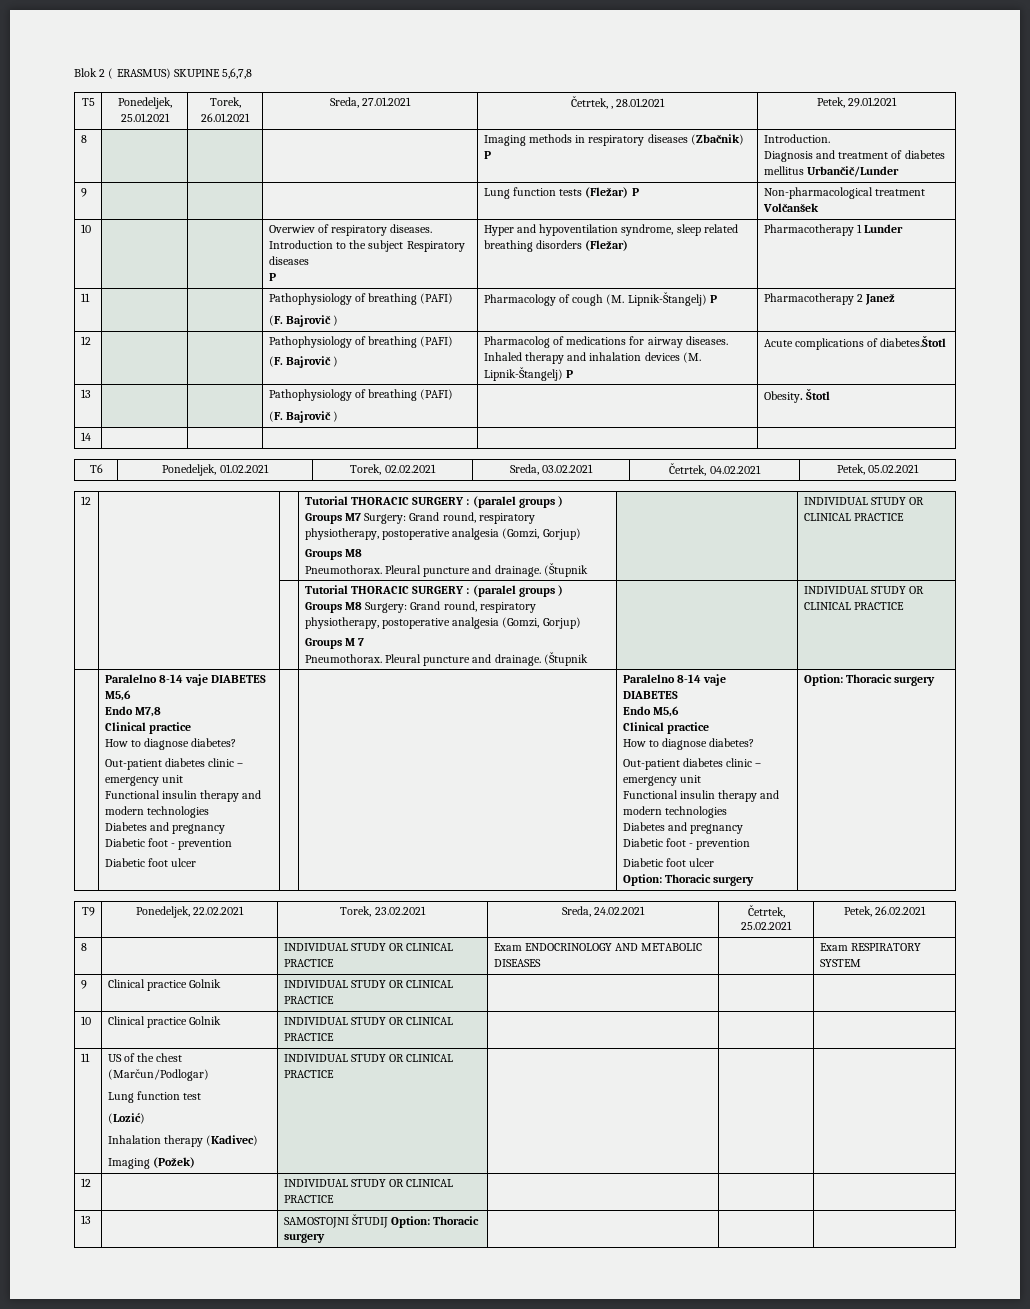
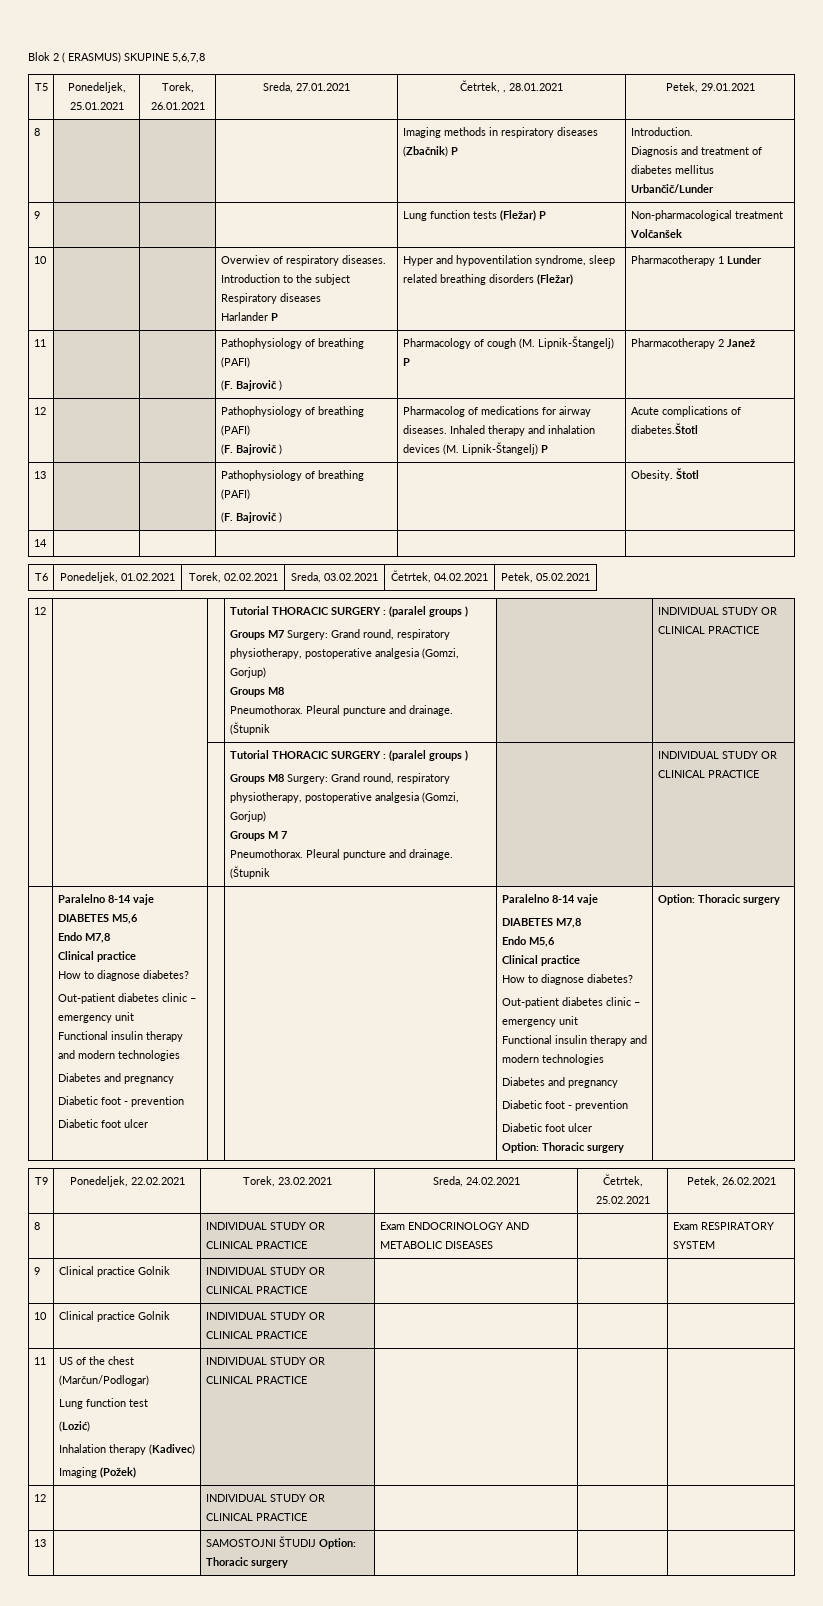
(309, 260) none -> [220,312,268,321] Harlander
(678, 695) none -> [555,918,581,928] M7,8

